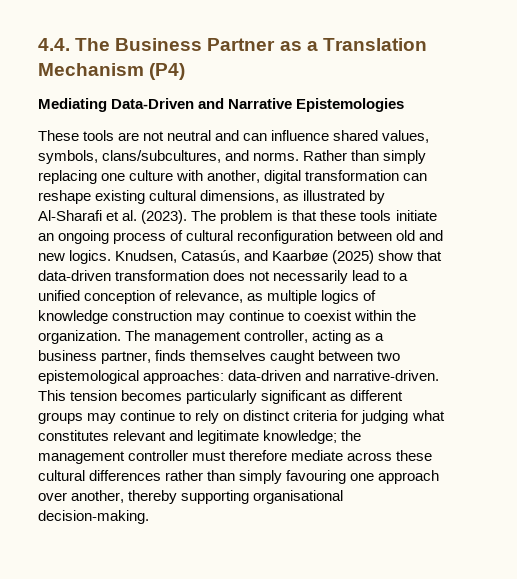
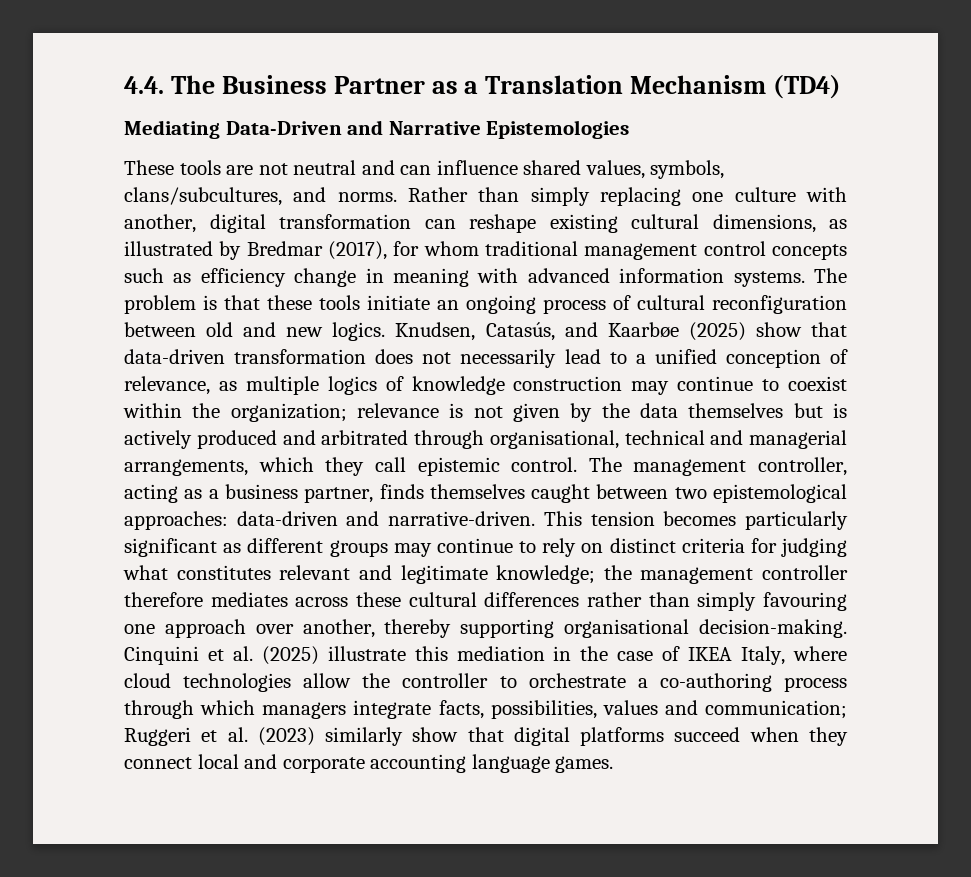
[149,63,186,80] (P4) -> [773,75,842,99] (TD4)
[38,210,188,224] Al-Sharafi et al. (2023). -> [246,241,847,260] [124,268,805,287] Bredmar (2017), for whom traditional management control concepts such as efficiency change in meaning with advanced information systems.
[38,330,121,344] organization. -> [230,403,847,422] [124,430,847,449] [124,457,578,476] organization; relevance is not given by the data themselves but is actively produced and arbitrated through organisational, technical and managerial arrangements, which they call epistemic control.
[192,450,344,461] must therefore mediate -> [124,592,288,607] therefore mediates
(149, 517) none -> [124,646,847,665] [124,673,848,692] [124,700,847,719] [124,727,848,746] [124,754,614,773] Cinquini et al. (2025) illustrate this mediation in the case of IKEA Italy, where cloud technologies allow the controller to orchestrate a co-authoring process through which managers integrate facts, possibilities, values and communication; Ruggeri et al. (2023) similarly show that digital platforms succeed when they connect local and corporate accounting language games.

